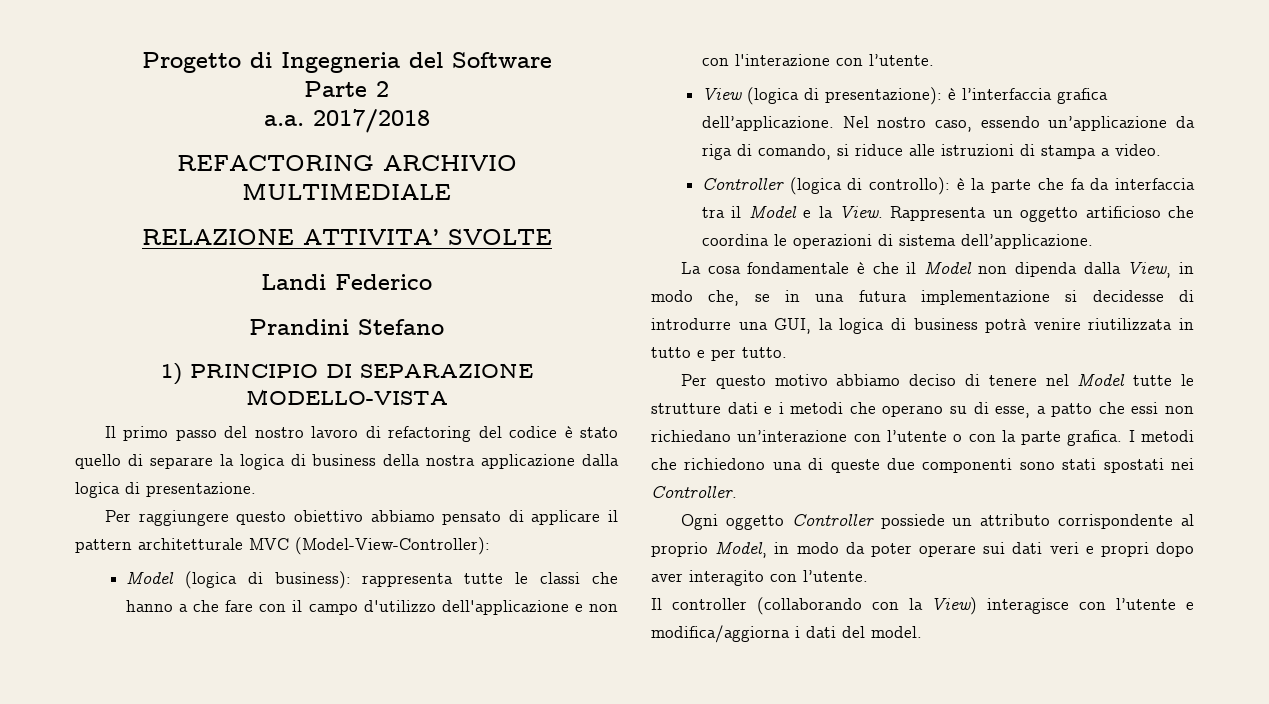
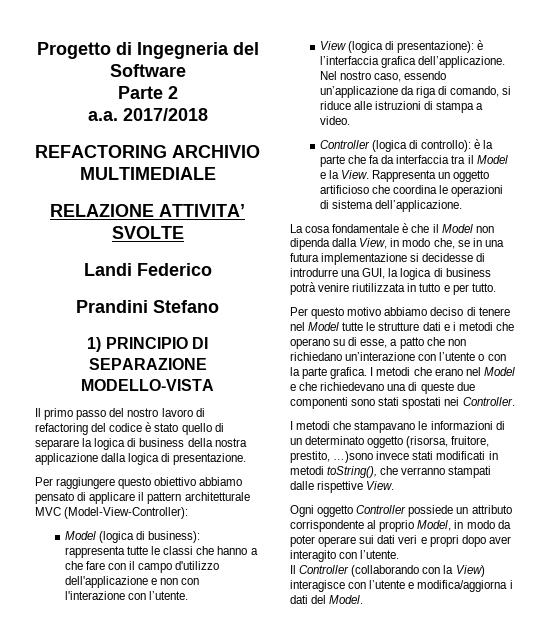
[1131,402,1159,414] essi -> (445, 341) none
[684,458,766,470] richiedono -> [434,367,515,376] [290,382,385,391] erano nel Model e che richiedevano
(737, 492) none -> [290,421,505,433] [290,436,490,448] [290,451,498,463] [290,466,492,478] [290,481,395,493] // I metodi che stampavano le informazioni di un determinato oggetto (risorsa, fruitore, prestito, …)sono invece stati modificati in metodi toString(), che verranno stampati dalle rispettive View.
[671,598,747,610] controller -> [299,565,350,574] Controller
[871,626,922,638] model. -> [329,595,364,604] Model.

